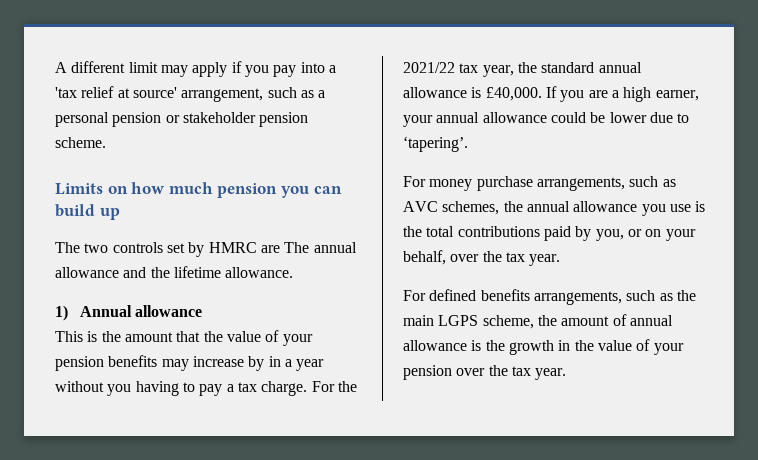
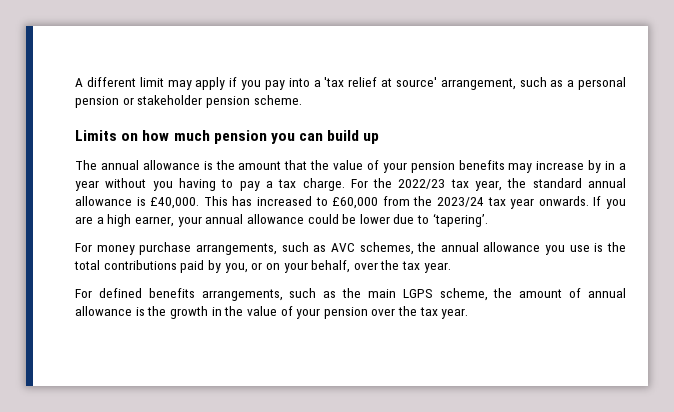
[84,242,357,257] [55,266,294,278] [55,305,203,321] [55,331,83,342] two controls set by HMRC are The annual allowance and the lifetime allowance. // 1) Annual allowance // This -> [100,160,200,170] annual allowance
[403,62,455,73] 2021/22 -> [398,179,446,189] 2022/23
(542, 94) none -> [203,196,589,209] This has increased to £60,000 from the 2023/24 tax year onwards.

